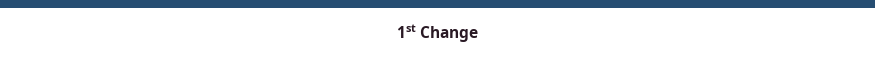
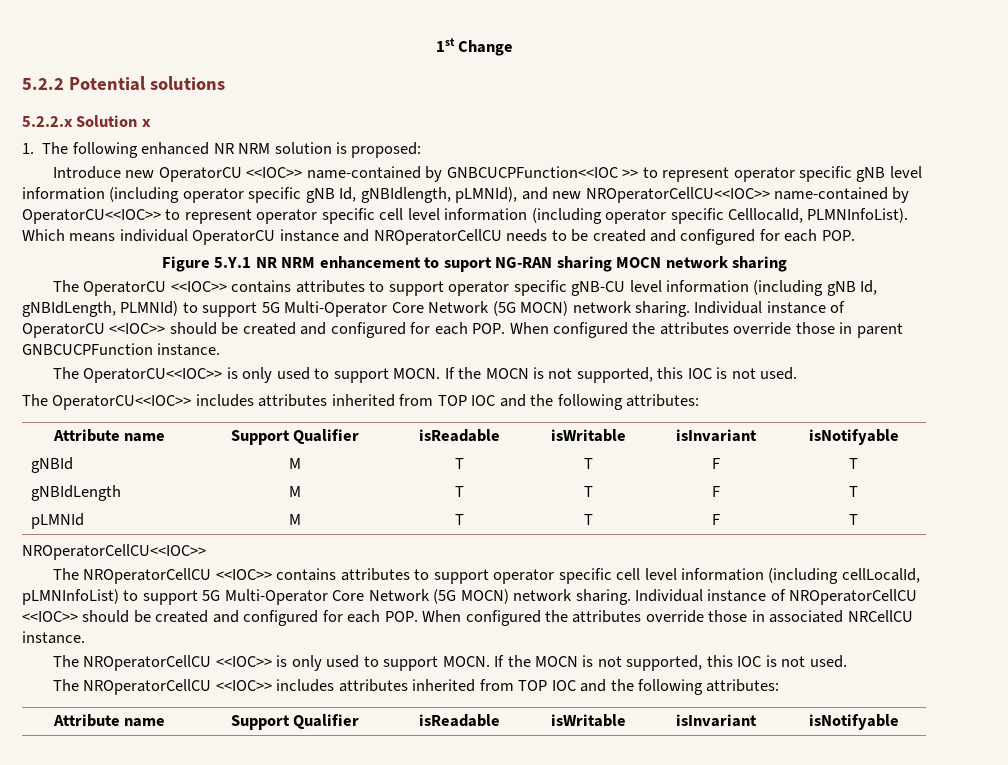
(479, 34) none -> [22,76,225,91] [22,115,151,127] [22,142,422,158] [52,166,922,182] [22,187,910,203] [22,208,909,224] [22,229,855,245] [161,256,788,272] [52,280,878,296] [22,301,846,317] [22,322,903,338] [22,343,221,356] [52,367,798,383] [22,394,700,410] [52,429,166,442] [230,429,360,445] [418,429,500,442] [550,429,626,442] [676,429,757,442] [808,429,899,445] [31,457,74,473] [288,458,301,469] [454,458,464,469] [583,458,593,469] [712,458,720,469] [849,458,858,469] [31,485,122,501] [288,486,301,497] [454,486,464,497] [583,486,593,497] [712,486,720,497] [849,486,858,497] [31,513,85,529] [288,514,301,525] [454,514,464,525] [583,514,593,525] [712,514,720,525] [849,514,858,525] [22,544,206,560] [52,568,920,584] [22,589,918,605] [22,610,913,626] [22,631,85,644] [52,655,847,671] [52,679,780,695] [52,714,166,727] [230,714,360,730] [418,714,500,727] [550,714,626,727] [676,714,757,727] [808,714,899,730] // 5.2.2 Potential solutions // 5.2.2.x Solution x // 1. The following enhanced NR NRM solution is proposed: // Introduce new OperatorCU <<IOC>> name-contained by GNBCUCPFunction<<IOC >> to represent operator specific gNB level information (including operator specific gNB Id, gNBIdlength, pLMNId), and new NROperatorCellCU<<IOC>> name-contained by OperatorCU<<IOC>> to represent operator specific cell level information (including operator specific CelllocalId, PLMNInfoList). Which means individual OperatorCU instance and NROperatorCellCU needs to be created and configured for each POP. // Figure 5.Y.1 NR NRM enhancement to suport NG-RAN sharing MOCN network sharing // The OperatorCU <<IOC>> contains attributes to support operator specific gNB-CU level information (including gNB Id, gNBIdLength, PLMNId) to support 5G Multi-Operator Core Network (5G MOCN) network sharing. Individual instance of OperatorCU <<IOC>> should be created and configured for each POP. When configured the attributes override those in parent GNBCUCPFunction instance. // The OperatorCU<<IOC>> is only used to support MOCN. If the MOCN is not supported, this IOC is not used. // The OperatorCU<<IOC>> includes attributes inherited from TOP IOC and the following attributes: // Attribute name | Support Qualifier | isReadable | isWritable | isInvariant | isNotifyable // gNBId | M | T | T | F | T // gNBIdLength | M | T | T | F | T // pLMNId | M | T | T | F | T // NROperatorCellCU<<IOC>> // The NROperatorCellCU <<IOC>> contains attributes to support operator specific cell level information (including cellLocalId, pLMNInfoList) to support 5G Multi-Operator Core Network (5G MOCN) network sharing. Individual instance of NROperatorCellCU <<IOC>> should be created and configured for each POP. When configured the attributes override those in associated NRCellCU instance. // The NROperatorCellCU <<IOC>> is only used to support MOCN. If the MOCN is not supported, this IOC is not used. // The NROperatorCellCU <<IOC>> includes attributes inherited from TOP IOC and the following attributes: // Attribute name | Support Qualifier | isReadable | isWritable | isInvariant | isNotifyable

